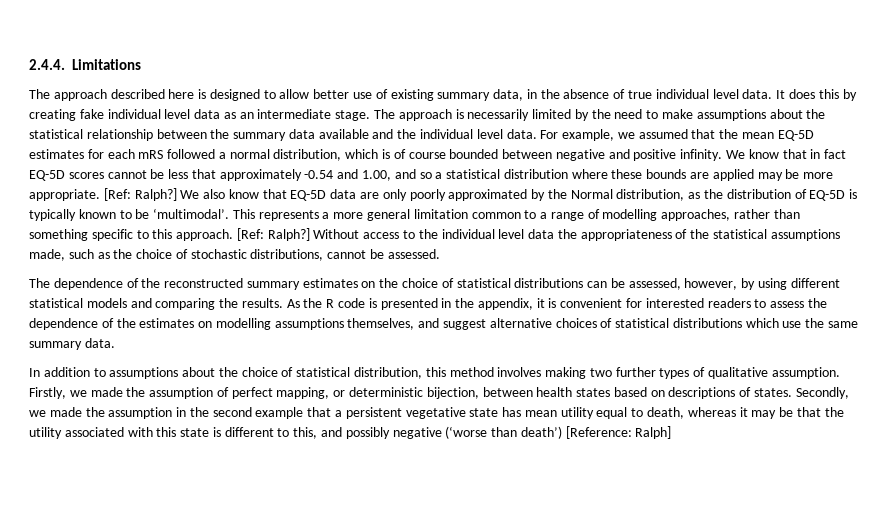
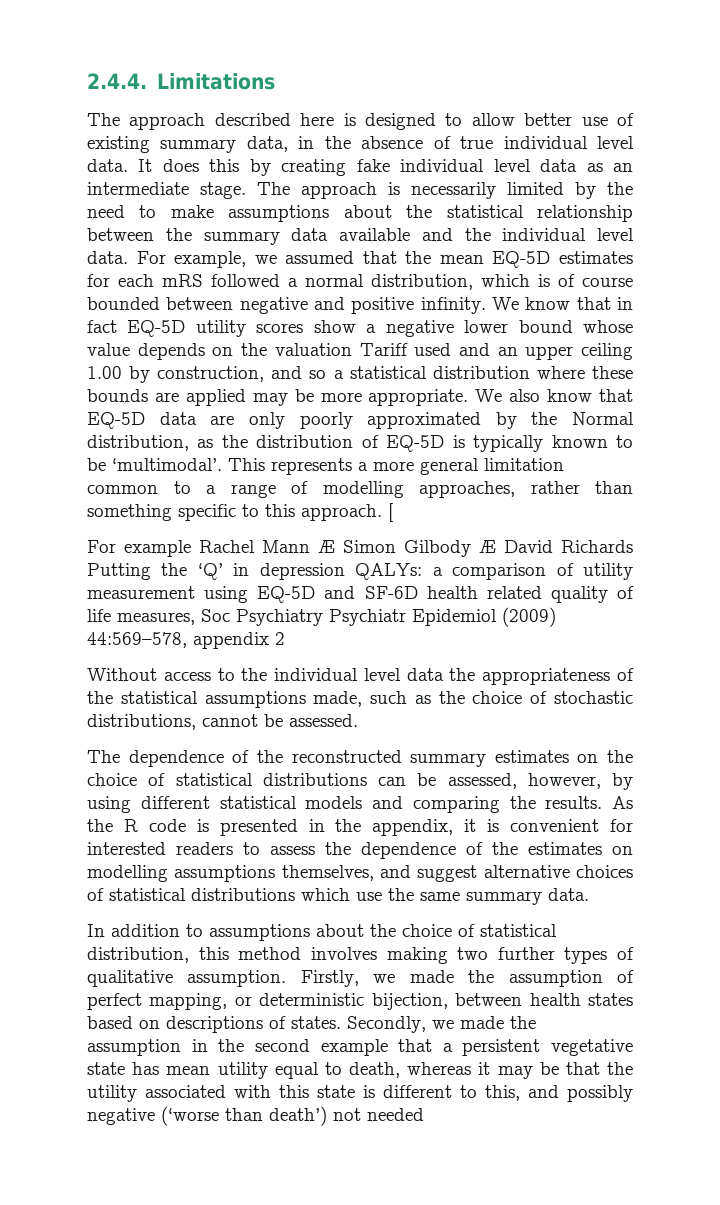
[68,169,392,181] scores cannot be less that approximately -0.54 and 1.00, -> [195,320,634,337] [87,343,633,360] [87,366,265,383] utility scores show a negative lower bound whose value depends on the valuation Tariff used and an upper ceiling 1.00 by construction,
[103,188,177,201] [Ref: Ralph?] -> (469, 397) none
[236,228,310,241] [Ref: Ralph?] -> [388,503,393,522] [87,540,633,557] [87,563,634,580] [87,586,634,603] [87,607,556,627] [87,632,285,649] [ // For example Rachel Mann Æ Simon Gilbody Æ David Richards Putting the ‘Q’ in depression QALYs: a comparison of utility measurement using EQ-5D and SF-6D health related quality of life measures, Soc Psychiatry Psychiatr Epidemiol (2009) 44:569–578, appendix 2 //
[565,426,672,439] [Reference: Ralph] -> [333,1108,424,1121] not needed

